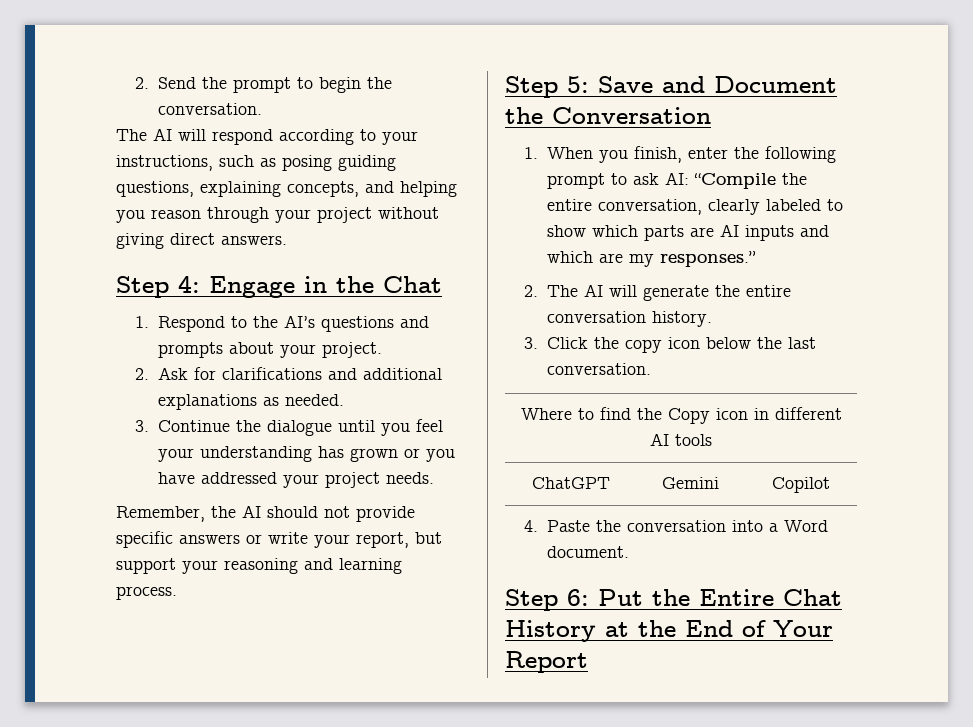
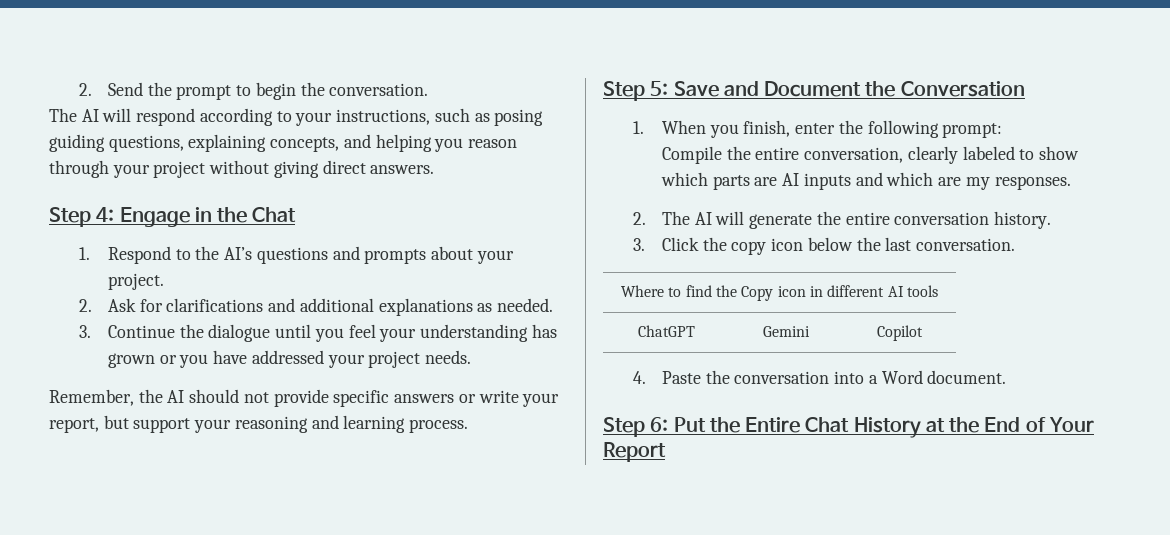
[547,172,777,189] prompt to ask AI: “Compile -> [942,123,1003,138] [662,146,723,164] prompt: // Compile
[660,251,757,267] responses.” -> [994,176,1071,190] responses.

